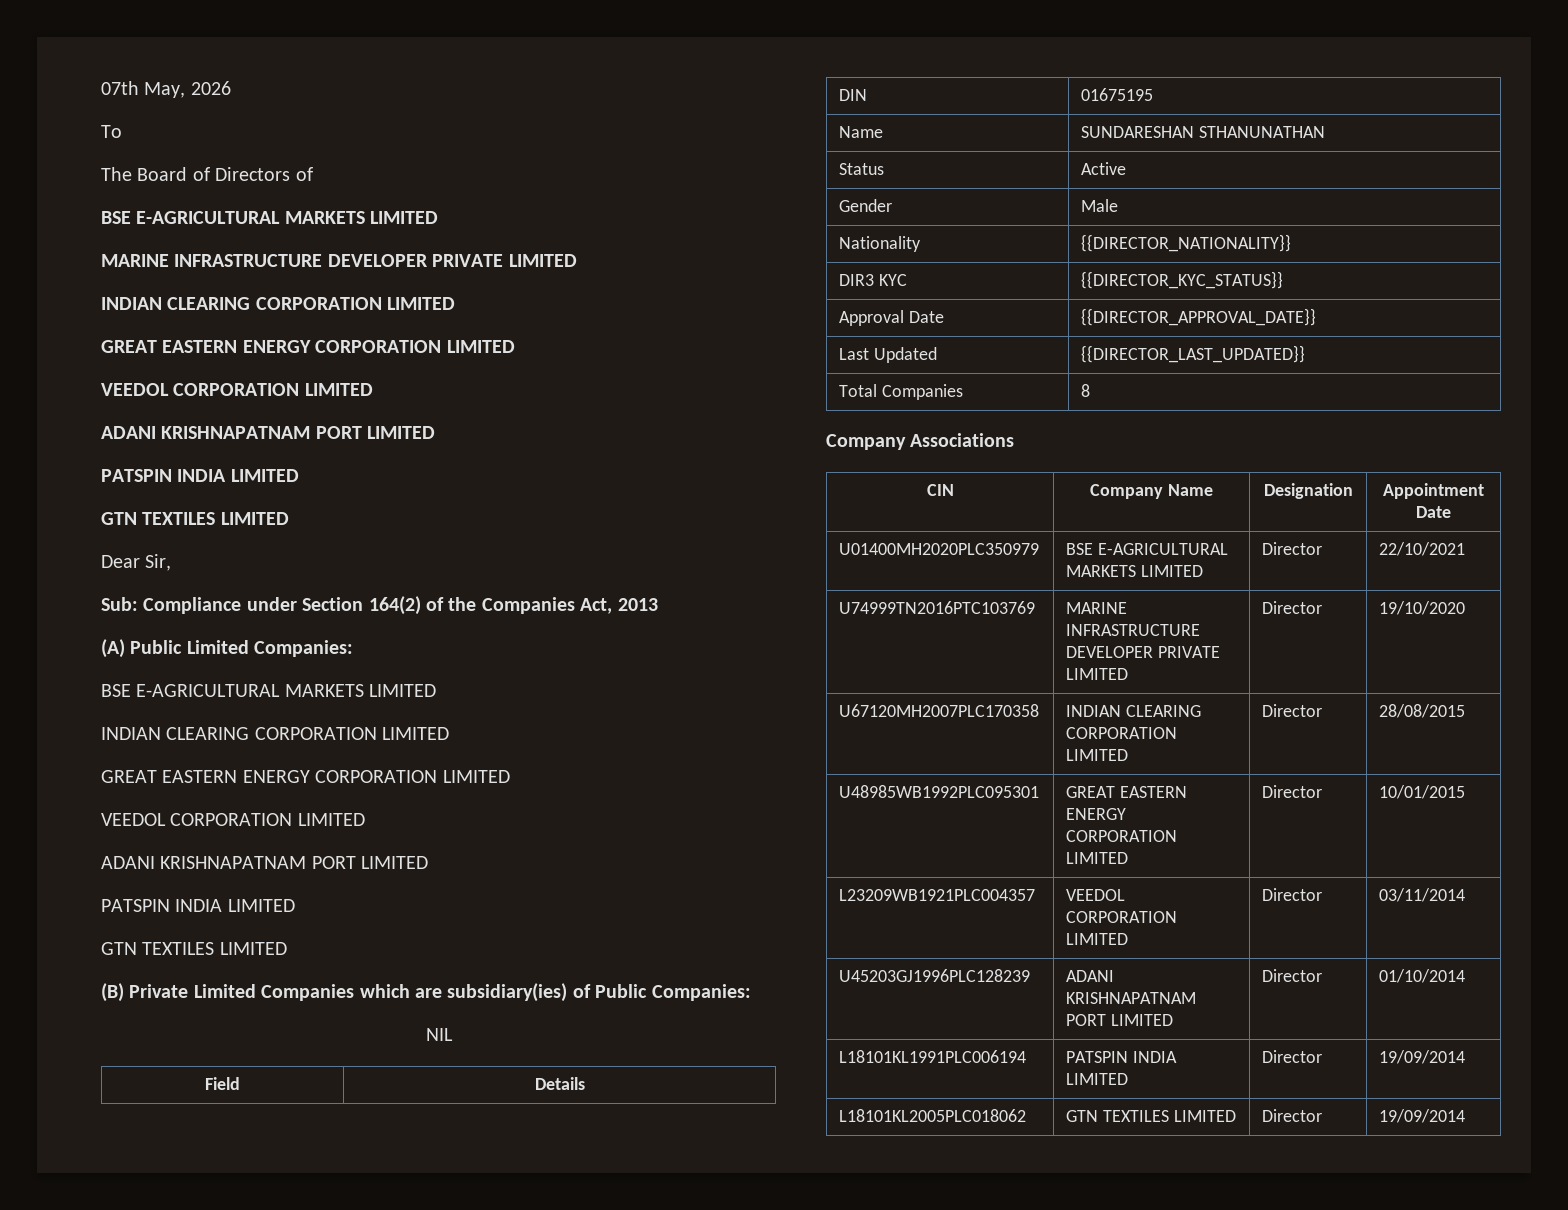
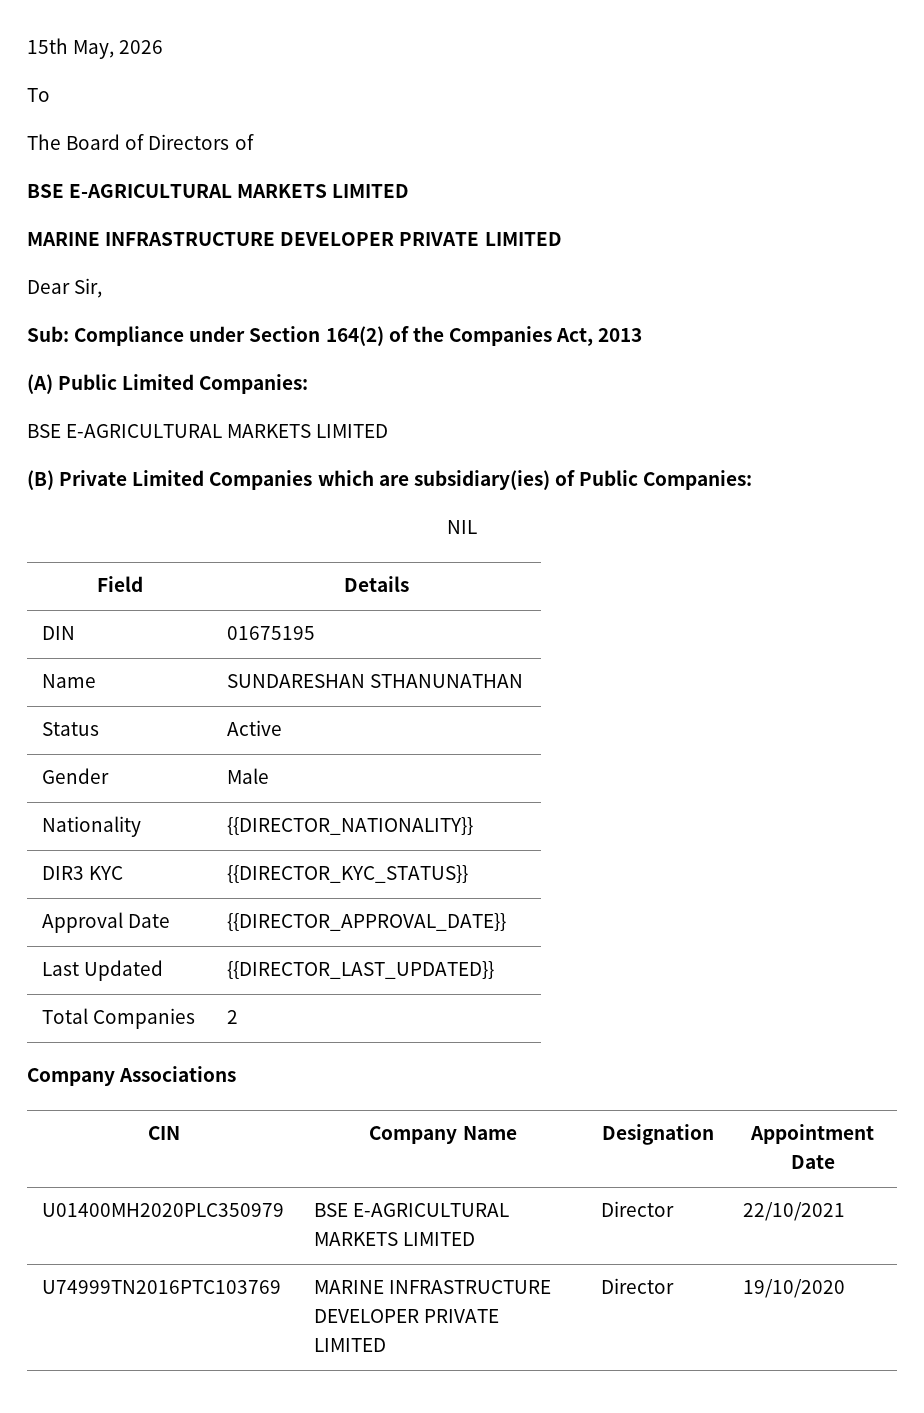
[101,81,139,95] 07th -> [27,38,68,54] 15th
[101,297,456,310] [101,340,515,353] [101,383,373,396] [101,426,436,439] [101,469,299,482] [101,512,289,525] // INDIAN CLEARING CORPORATION LIMITED // GREAT EASTERN ENERGY CORPORATION LIMITED // VEEDOL CORPORATION LIMITED // ADANI KRISHNAPATNAM PORT LIMITED // PATSPIN INDIA LIMITED // GTN TEXTILES LIMITED -> (562, 239) none
[101,727,450,740] [101,770,510,783] [101,813,365,826] [101,856,429,869] [101,899,295,912] [101,942,287,955] // INDIAN CLEARING CORPORATION LIMITED // GREAT EASTERN ENERGY CORPORATION LIMITED // VEEDOL CORPORATION LIMITED // ADANI KRISHNAPATNAM PORT LIMITED // PATSPIN INDIA LIMITED // GTN TEXTILES LIMITED -> (389, 431) none
[1081,384,1091,397] 8 -> [226,1010,238,1024] 2
[839,704,1040,717] [1066,705,1202,717] [1066,727,1178,739] [1066,749,1129,761] [1262,704,1323,717] [1379,704,1466,718] [839,785,1040,798] [1066,786,1188,798] [1066,808,1127,820] [1066,830,1178,842] [1066,852,1129,864] [1262,785,1323,798] [1379,785,1466,799] [839,889,1036,901] [1066,889,1126,901] [1066,911,1178,923] [1066,933,1129,945] [1262,888,1323,901] [1379,888,1466,902] [839,969,1031,982] [1066,970,1115,982] [1066,992,1197,1004] [1066,1014,1174,1026] [1262,969,1323,982] [1379,969,1466,983] [839,1050,1027,1063] [1066,1051,1178,1063] [1066,1073,1129,1085] [1262,1050,1323,1063] [1379,1050,1466,1064] [839,1109,1027,1122] [1066,1110,1237,1122] [1262,1109,1323,1122] [1379,1109,1466,1123] // U67120MH2007PLC170358 | INDIAN CLEARING CORPORATION LIMITED | Director | 28/08/2015 // U48985WB1992PLC095301 | GREAT EASTERN ENERGY CORPORATION LIMITED | Director | 10/01/2015 // L23209WB1921PLC004357 | VEEDOL CORPORATION LIMITED | Director | 03/11/2014 // U45203GJ1996PLC128239 | ADANI KRISHNAPATNAM PORT LIMITED | Director | 01/10/2014 // L18101KL1991PLC006194 | PATSPIN INDIA LIMITED | Director | 19/09/2014 // L18101KL2005PLC018062 | GTN TEXTILES LIMITED | Director | 19/09/2014 -> (845, 1288) none

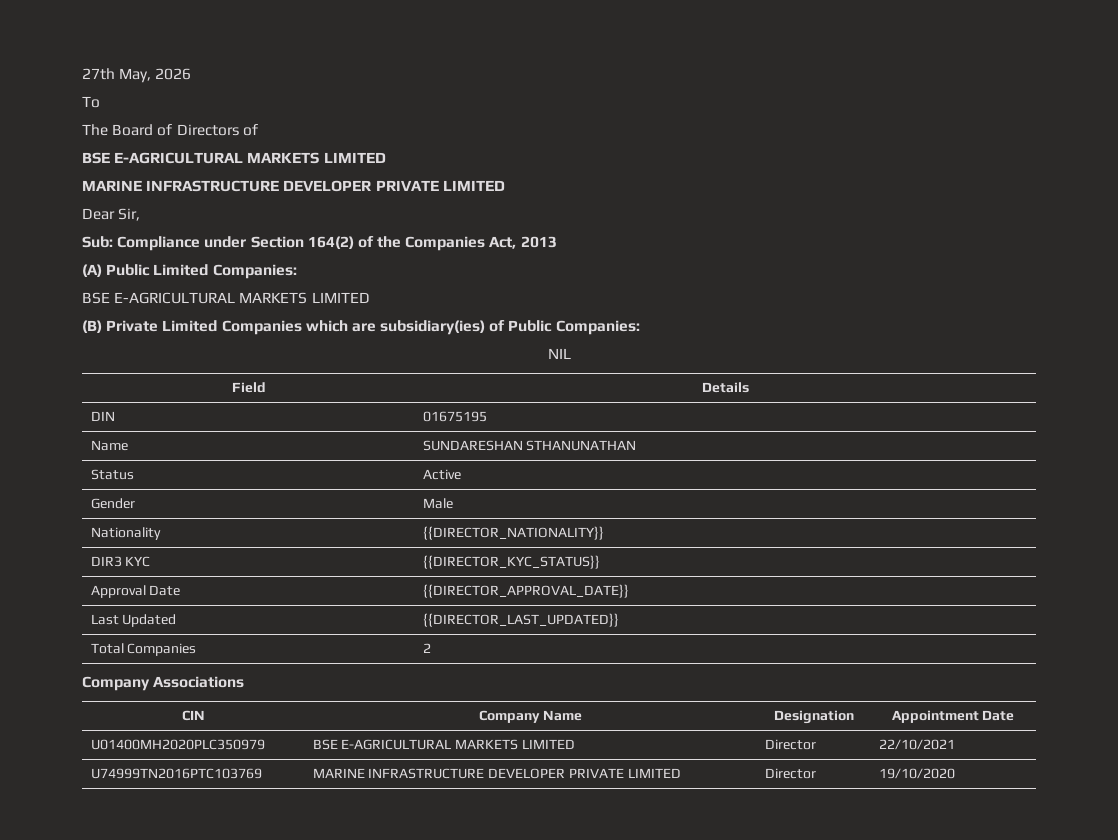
[27,38,68,54] 15th -> [82,68,115,80] 27th

